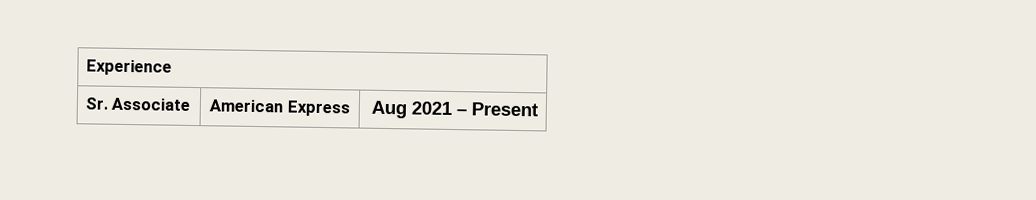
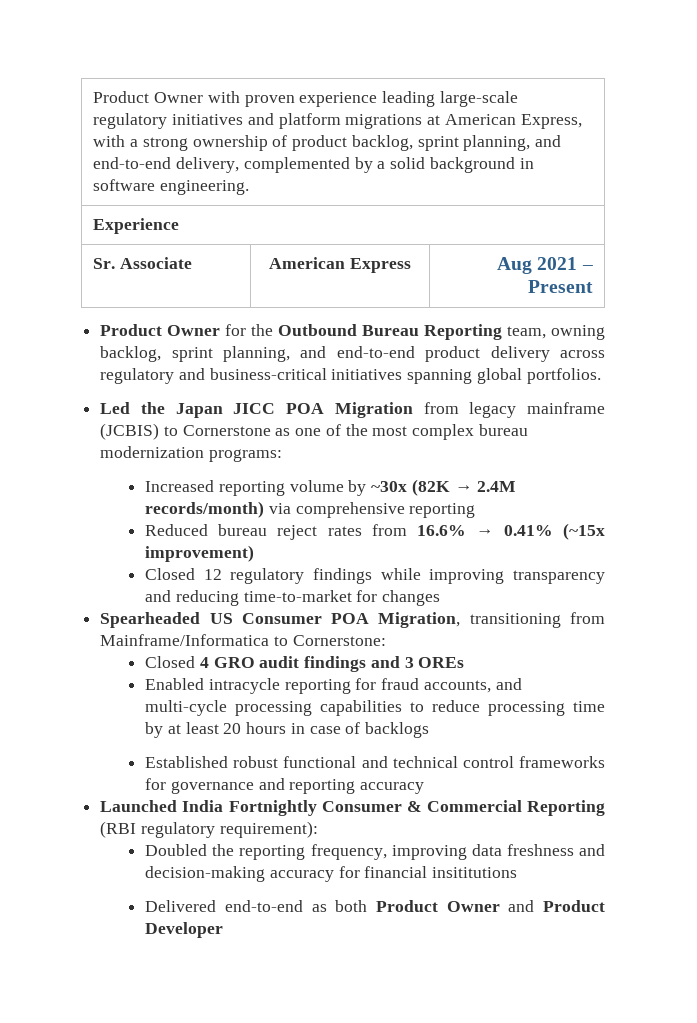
(85, 67) none -> [93,91,518,107] [93,113,582,129] [93,135,561,151] [93,157,534,173] [93,179,250,195] Product Owner with proven experience leading large-scale regulatory initiatives and platform migrations at American Express, with a strong ownership of product backlog, sprint planning, and end-to-end delivery, complemented by a solid background in software engineering. //
(539, 109) none -> [100,324,605,340] [100,346,605,362] [100,368,601,384] [100,402,605,418] [100,423,528,440] [100,446,282,462] [145,479,517,496] [145,501,476,518] [145,523,606,540] [145,545,255,562] [145,568,605,584] [145,590,441,606] [100,612,606,628] [100,634,386,646] [145,656,465,672] [145,678,522,694] [145,700,605,716] [145,722,430,738] [145,756,606,768] [145,778,425,794] [100,800,605,816] [100,821,318,838] [145,844,605,860] [145,866,518,882] [145,900,605,912] [145,922,224,938] // Product Owner for the Outbound Bureau Reporting team, owning backlog, sprint planning, and end-to-end product delivery across regulatory and business-critical initiatives spanning global portfolios. // Led the Japan JICC POA Migration from legacy mainframe (JCBIS) to Cornerstone as one of the most complex bureau modernization programs: // Increased reporting volume by ~30x (82K → 2.4M records/month) via comprehensive reporting // Reduced bureau reject rates from 16.6% → 0.41% (~15x improvement) // Closed 12 regulatory findings while improving transparency and reducing time-to-market for changes // Spearheaded US Consumer POA Migration, transitioning from Mainframe/Informatica to Cornerstone: // Closed 4 GRO audit findings and 3 OREs // Enabled intracycle reporting for fraud accounts, and multi-cycle processing capabilities to reduce processing time by at least 20 hours in case of backlogs // Established robust functional and technical control frameworks for governance and reporting accuracy // Launched India Fortnightly Consumer & Commercial Reporting (RBI regulatory requirement): // Doubled the reporting frequency, improving data freshness and decision-making accuracy for financial insititutions // Delivered end-to-end as both Product Owner and Product Developer

